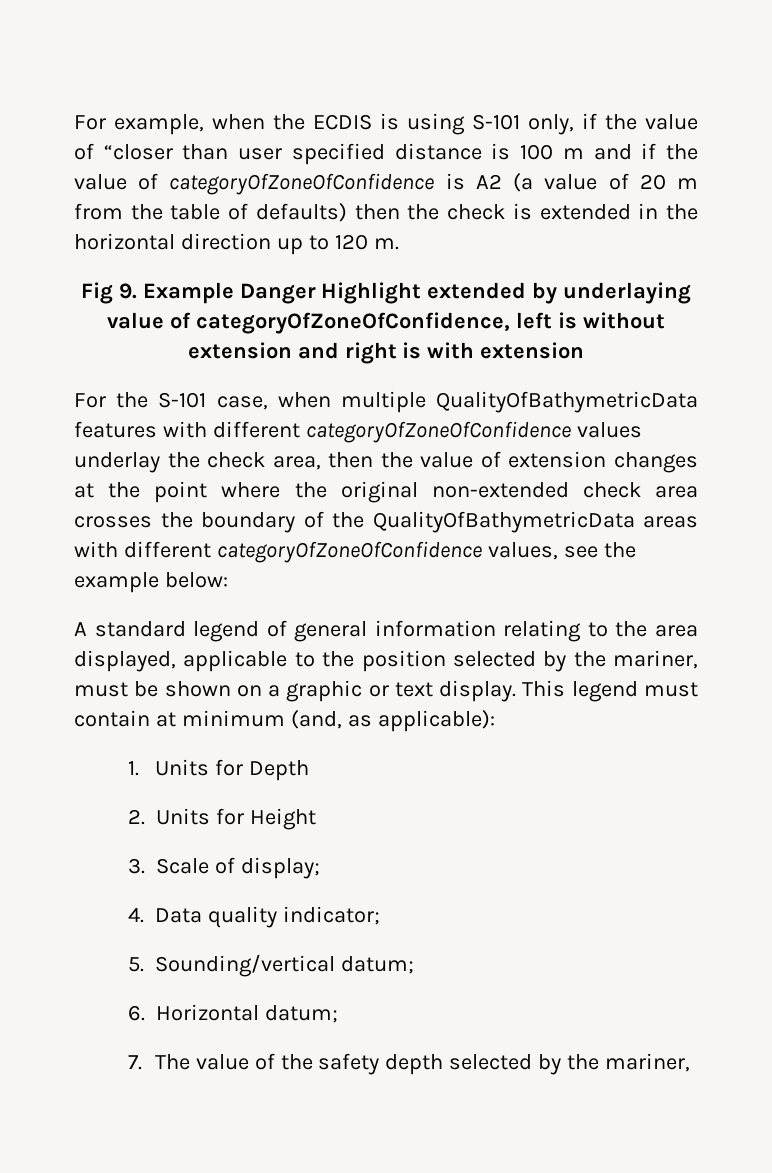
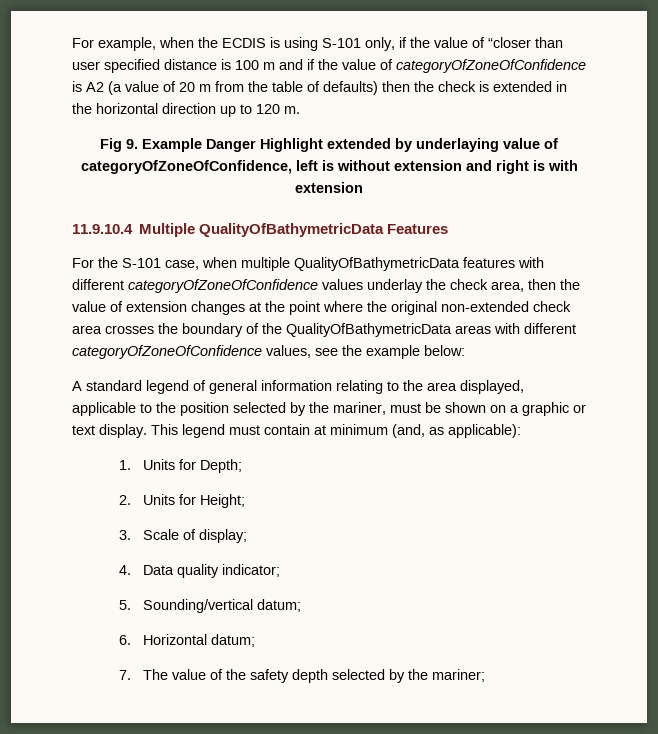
(585, 350) none -> [72,223,449,237] // 11.9.10.4 Multiple QualityOfBathymetricData Features
[248,760,309,781] Depth -> [199,459,242,473] Depth;
[249,808,316,830] Height -> [199,494,245,508] Height;
[605,1053,691,1072] mariner, -> [431,669,485,682] mariner;

